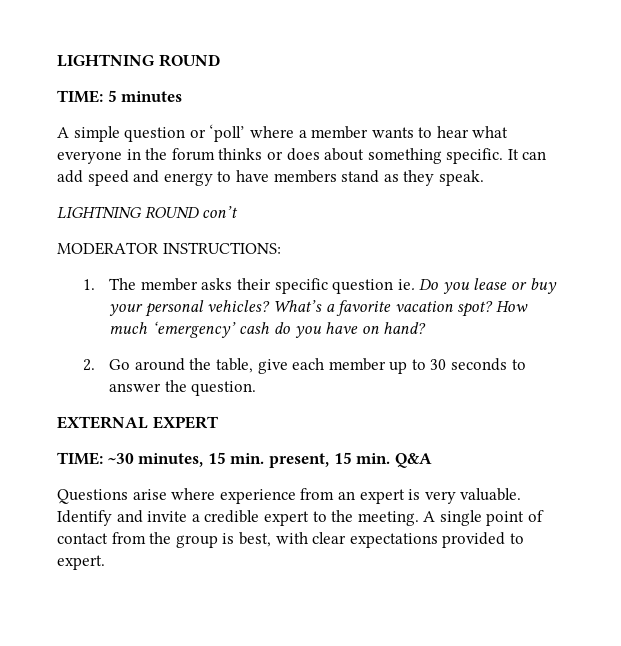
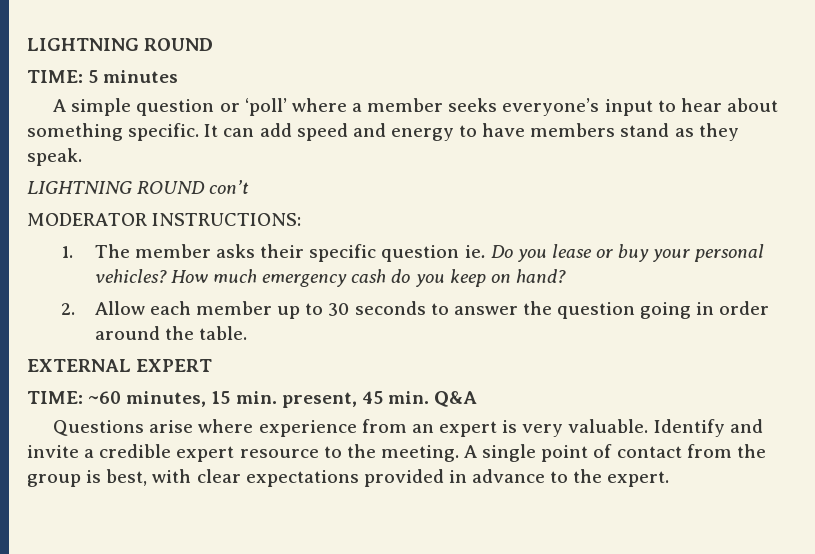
[371,126,509,138] [57,148,320,164] wants to hear what everyone in the forum thinks or does -> [448,98,722,116] seeks everyone’s input to hear
[272,300,494,317] What’s a favorite vacation spot? -> (167, 276) none
[151,321,236,338] ‘emergency’ -> [262,274,348,287] emergency
[325,322,359,334] have -> [449,269,486,287] keep
[109,358,288,374] Go around the table, give -> [94,301,145,315] Allow
[191,381,257,396] question. -> [557,301,770,319] [94,326,247,340] question going in order around the table.
[107,453,134,464] ~30 -> [88,391,122,404] ~60
[333,452,352,464] 15 -> [361,391,383,404] 45
(309, 518) none -> [239,449,319,458] resource
[509,533,524,544] to -> [448,469,603,483] in advance to the

